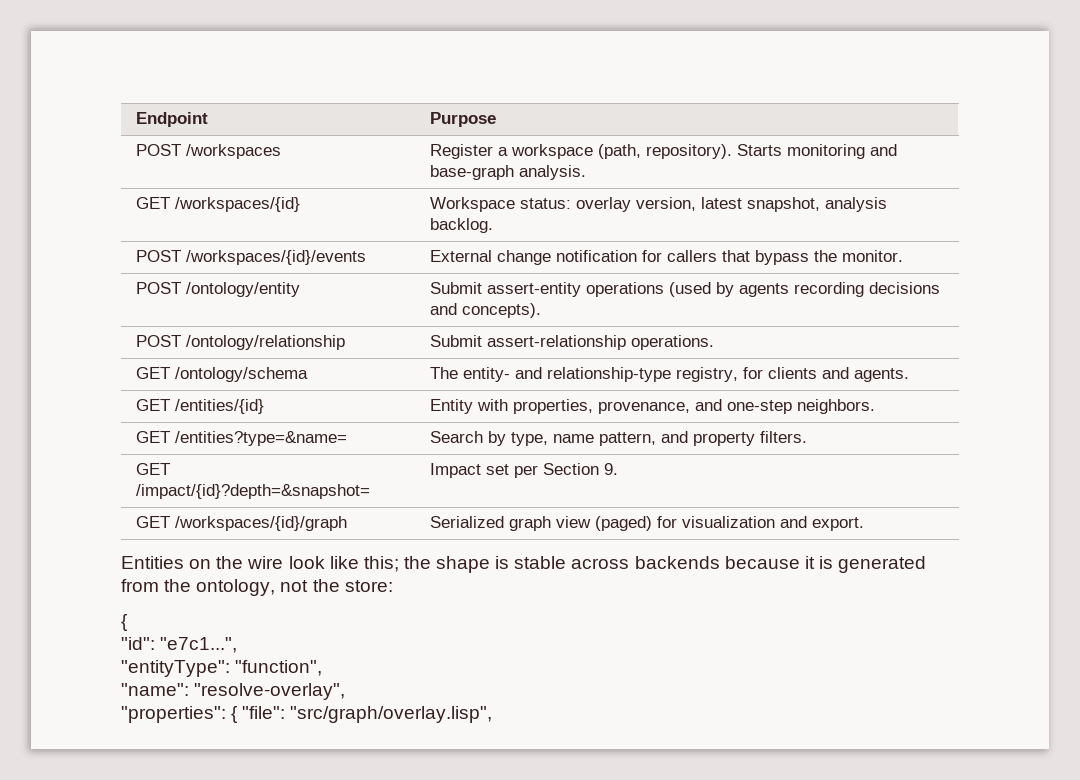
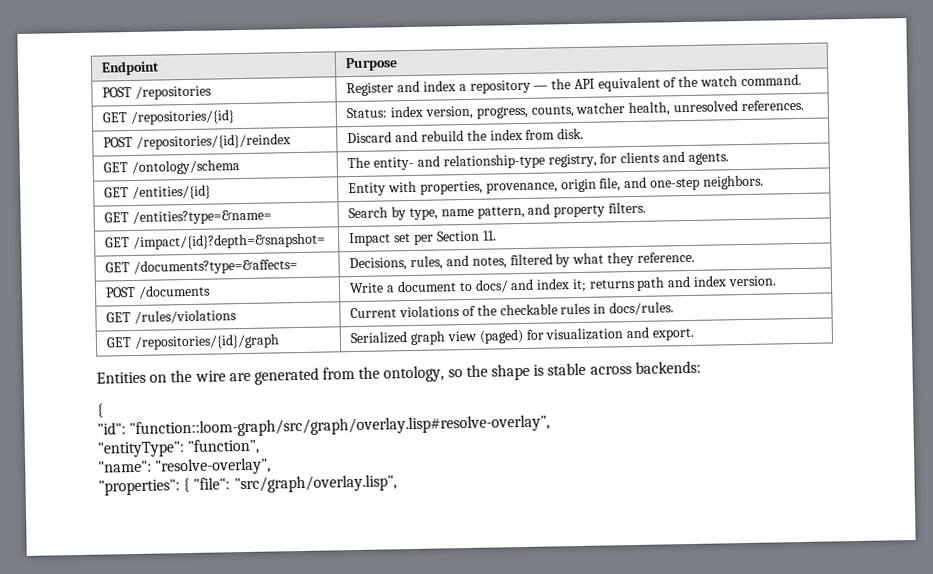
[185,144,281,159] /workspaces -> [135,85,213,100] /repositories
[497,144,897,159] [429,165,586,180] [135,197,300,212] [429,197,887,212] [429,218,493,233] [135,250,366,265] [429,250,903,265] [135,282,300,297] [429,282,940,297] [429,303,541,318] [135,335,345,350] [429,335,714,350] a workspace (path, repository). Starts monitoring and base-graph analysis. // GET /workspaces/{id} | Workspace status: overlay version, latest snapshot, analysis backlog. // POST /workspaces/{id}/events | External change notification for callers that bypass the monitor. // POST /ontology/entity | Submit assert-entity operations (used by agents recording decisions and concepts). // POST /ontology/relationship | Submit assert-relationship operations. -> [397,73,802,94] [102,109,236,126] [346,99,804,120] [103,133,292,150] [347,127,585,144] and index a repository — the API equivalent of the watch command. // GET /repositories/{id} | Status: index version, progress, counts, watcher health, unresolved references. // POST /repositories/{id}/reindex | Discard and rebuild the index from disk.
(690, 407) none -> [560,177,622,193] origin file,
[603,463,618,475] [135,516,347,531] 9. // GET /workspaces/{id}/graph -> [481,230,497,241] [105,258,299,275] [349,251,695,272] [105,284,212,299] [349,275,777,294] [106,309,238,324] [350,301,674,319] [106,333,281,350] 11. // GET /documents?type=&affects= | Decisions, rules, and notes, filtered by what they reference. // POST /documents | Write a document to docs/ and index it; returns path and index version. // GET /rules/violations | Current violations of the checkable rules in docs/rules. // GET /repositories/{id}/graph
[288,556,399,572] look like this; -> [228,365,463,385] are generated from the ontology, so
[634,556,927,573] [121,579,393,596] backends because it is generated from the ontology, not the store: -> [634,360,701,374] backends:
[160,637,238,653] "e7c1...", -> [129,414,551,439] "function::loom-graph/src/graph/overlay.lisp#resolve-overlay",

